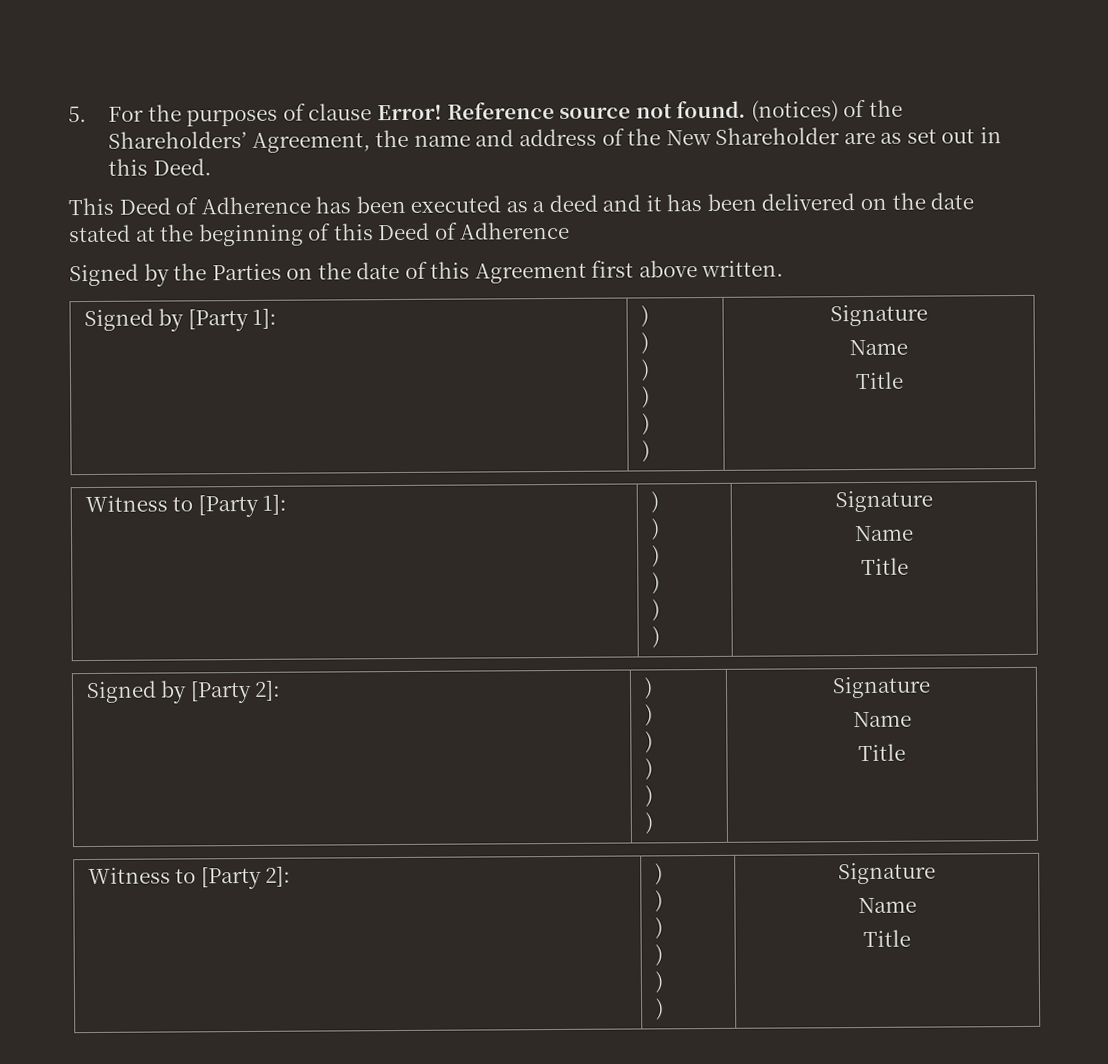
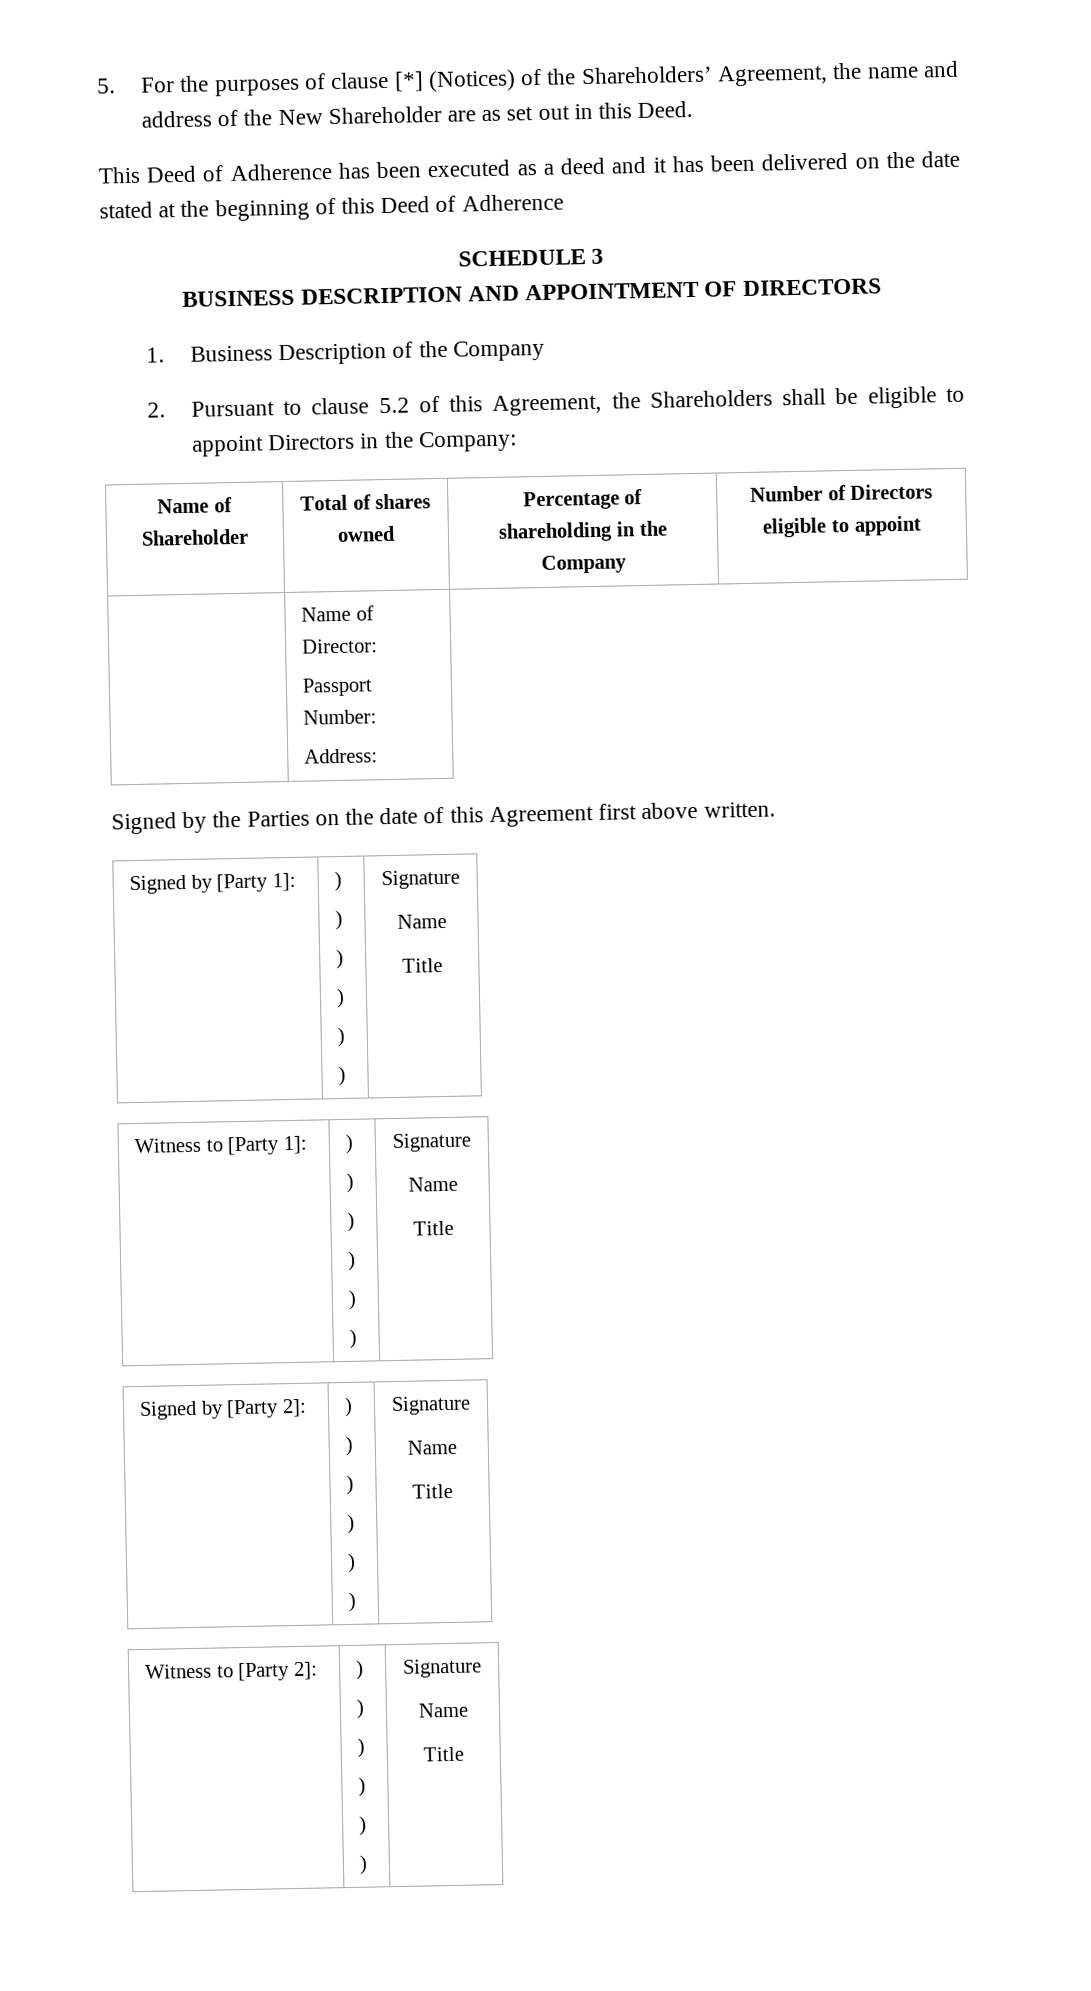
[376,100,839,123] Error! Reference source not found. (notices) -> [393,69,516,93] [*] (Notices)
(571, 230) none -> [457,248,605,267] [182,278,882,307] [145,339,545,366] [146,386,966,418] [191,430,517,457] [157,497,233,514] [141,528,249,546] [299,493,432,511] [337,525,396,542] [522,488,644,511] [498,520,668,543] [541,554,627,574] [749,483,934,502] [762,515,922,538] [301,605,374,622] [301,638,379,654] [302,677,374,697] [303,709,378,725] [304,748,379,764] // SCHEDULE 3 // BUSINESS DESCRIPTION AND APPOINTMENT OF DIRECTORS // 1. Business Description of the Company // 2. Pursuant to clause 5.2 of this Agreement, the Shareholders shall be eligible to appoint Directors in the Company: // Name of Shareholder | Total of shares owned | Percentage of shareholding in the Company | Number of Directors eligible to appoint // | Name of Director: // Passport Number: // Address:

